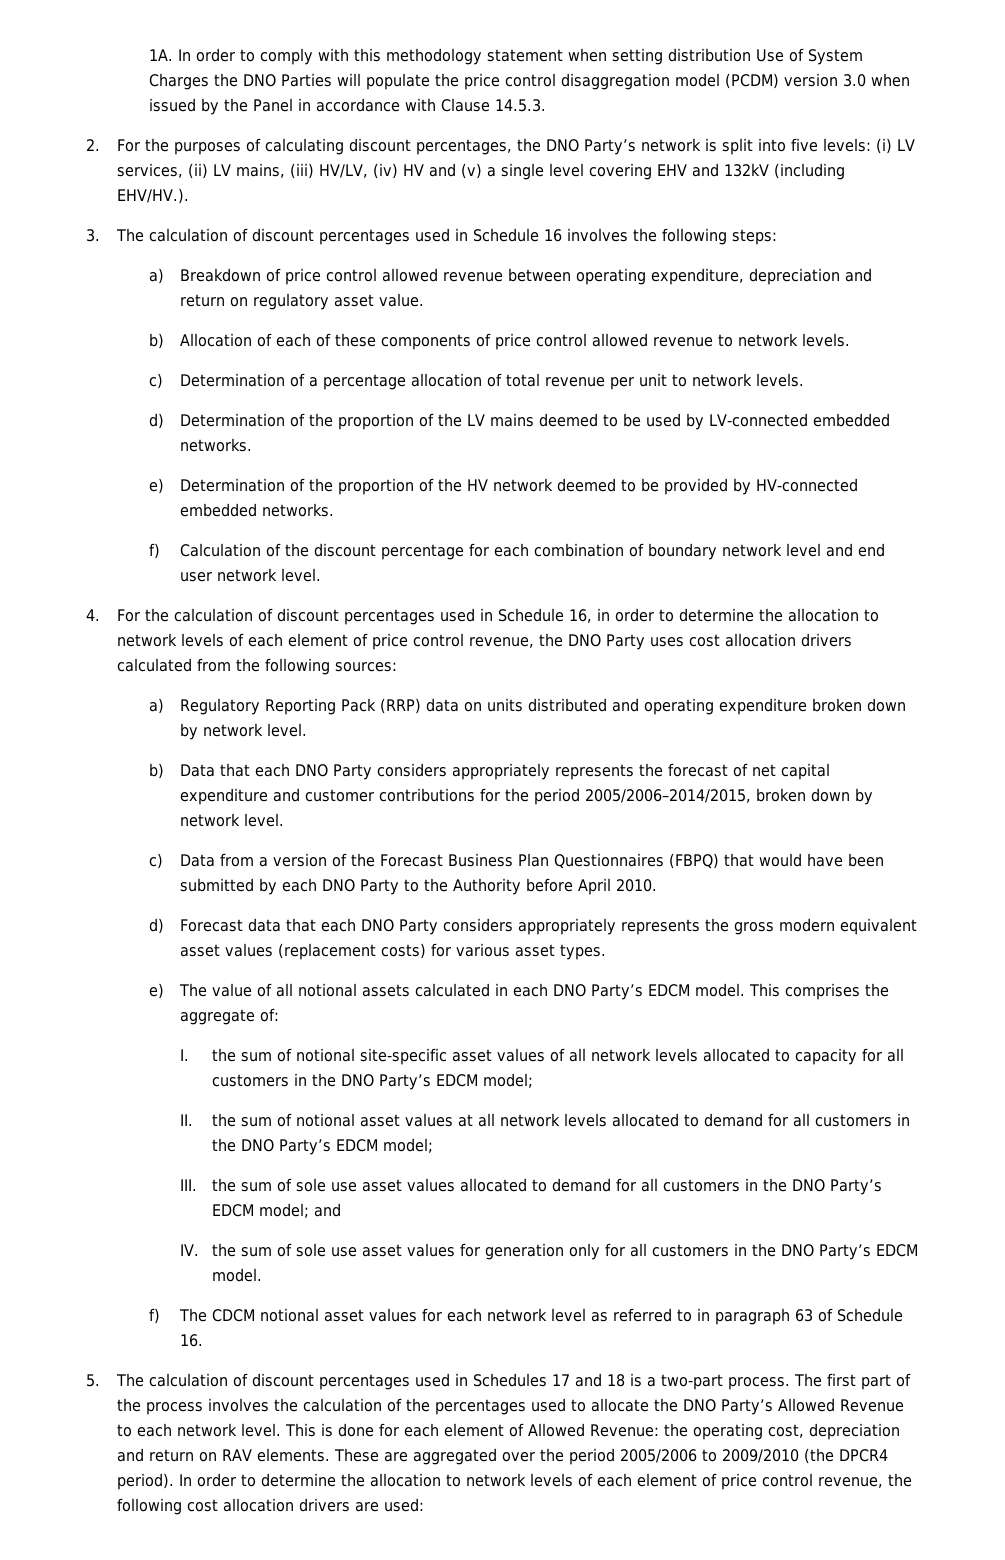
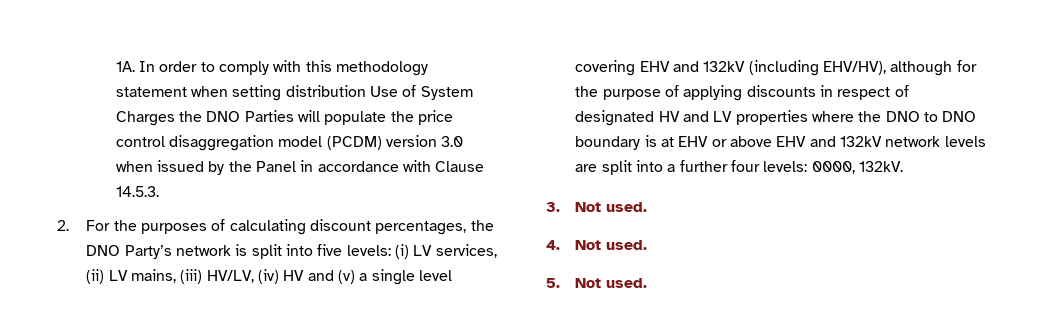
[117,188,190,204] [86,228,778,245] [148,268,873,285] [180,293,425,310] [148,333,851,350] [148,373,805,390] [148,413,891,430] [180,438,253,452] [148,478,859,495] [180,503,335,517] [148,543,886,560] [180,568,322,582] [86,608,880,625] [117,633,853,650] [117,658,398,675] [148,698,907,715] [180,723,308,740] [148,763,831,780] [180,788,874,805] [180,813,285,827] [148,853,885,869] [180,878,658,895] [148,918,918,935] [180,943,607,960] [148,983,890,1000] [180,1008,280,1025] [180,1048,904,1065] [211,1073,533,1090] [180,1113,910,1127] [211,1138,433,1155] [180,1178,882,1195] [211,1203,341,1218] [180,1243,918,1260] [211,1268,262,1282] [148,1308,904,1325] [180,1334,204,1347] [86,1373,912,1390] [117,1398,905,1415] [117,1423,901,1440] [117,1448,889,1465] [117,1473,913,1490] [117,1498,425,1515] EHV/HV.). // 3. The calculation of discount percentages used in Schedule 16 involves the following steps: // a) Breakdown of price control allowed revenue between operating expenditure, depreciation and return on regulatory asset value. // b) Allocation of each of these components of price control allowed revenue to network levels. // c) Determination of a percentage allocation of total revenue per unit to network levels. // d) Determination of the proportion of the LV mains deemed to be used by LV-connected embedded networks. // e) Determination of the proportion of the HV network deemed to be provided by HV-connected embedded networks. // f) Calculation of the discount percentage for each combination of boundary network level and end user network level. // 4. For the calculation of discount percentages used in Schedule 16, in order to determine the allocation to network levels of each element of price control revenue, the DNO Party uses cost allocation drivers calculated from the following sources: // a) Regulatory Reporting Pack (RRP) data on units distributed and operating expenditure broken down by network level. // b) Data that each DNO Party considers appropriately represents the forecast of net capital expenditure and customer contributions for the period 2005/2006–2014/2015, broken down by network level. // c) Data from a version of the Forecast Business Plan Questionnaires (FBPQ) that would have been submitted by each DNO Party to the Authority before April 2010. // d) Forecast data that each DNO Party considers appropriately represents the gross modern equivalent asset values (replacement costs) for various asset types. // e) The value of all notional assets calculated in each DNO Party’s EDCM model. This comprises the aggregate of: // I. the sum of notional site-specific asset values of all network levels allocated to capacity for all customers in the DNO Party’s EDCM model; // II. the sum of notional asset values at all network levels allocated to demand for all customers in the DNO Party’s EDCM model; // III. the sum of sole use asset values allocated to demand for all customers in the DNO Party’s EDCM model; and // IV. the sum of sole use asset values for generation only for all customers in the DNO Party’s EDCM model. // f) The CDCM notional asset values for each network level as referred to in paragraph 63 of Schedule 16. // 5. The calculation of discount percentages used in Schedules 17 and 18 is a two-part process. The first part of the process involves the calculation of the percentages used to allocate the DNO Party’s Allowed Revenue to each network level. This is done for each element of Allowed Revenue: the operating cost, depreciation and return on RAV elements. These are aggregated over the period 2005/2006 to 2009/2010 (the DPCR4 period). In order to determine the allocation to network levels of each element of price control revenue, the following cost allocation drivers are used: -> [823,60,977,76] [575,85,909,101] [575,110,977,126] [575,135,986,150] [575,160,903,175] [546,202,648,212] [546,240,648,250] [546,278,648,288] EHV/HV), although for the purpose of applying discounts in respect of designated HV and LV properties where the DNO to DNO boundary is at EHV or above EHV and 132kV network levels are split into a further four levels: 0000, 132kV. // 3. Not used. // 4. Not used. // 5. Not used.

